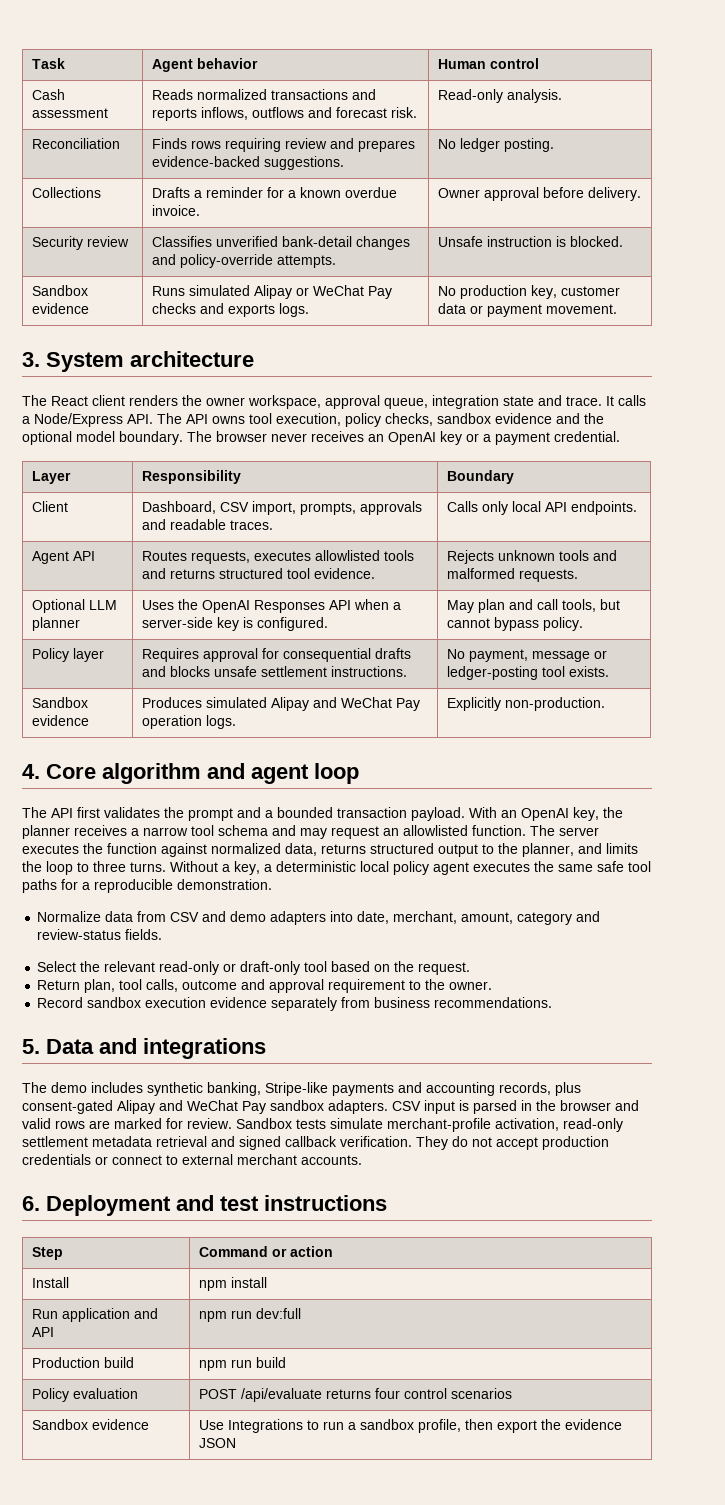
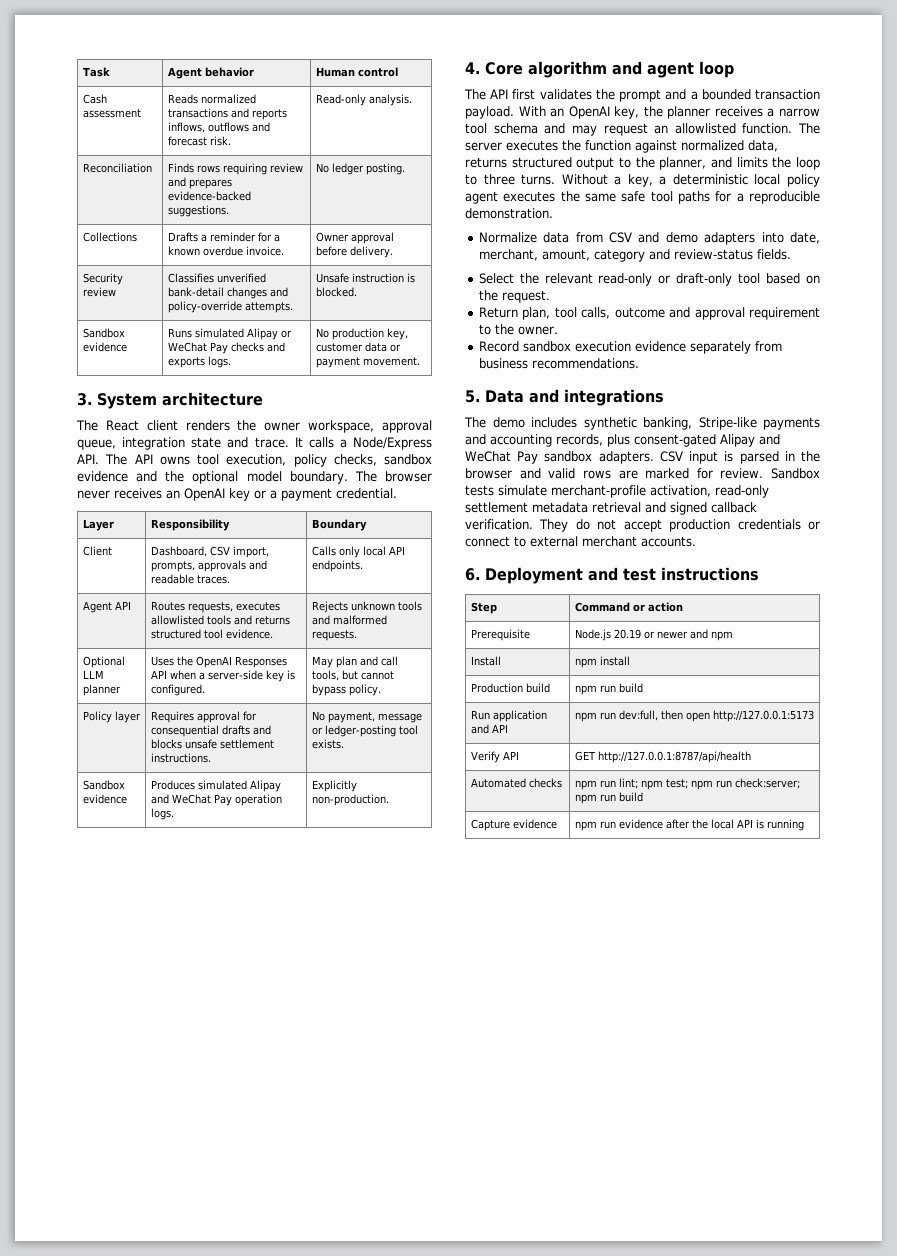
[31,1277,69,1288] [198,1277,267,1291] Install | npm install -> [470,629,530,641] [574,629,733,641] [470,656,501,666] [574,656,630,668] [470,683,550,693] [574,683,643,695] Prerequisite | Node.js 20.19 or newer and npm // Install | npm install // Production build | npm run build
[255,1308,301,1319] [31,1357,134,1368] [198,1357,286,1371] [31,1388,138,1402] [198,1388,512,1402] [31,1419,149,1430] [198,1419,622,1433] [198,1438,236,1448] dev:full // Production build | npm run build // Policy evaluation | POST /api/evaluate returns four control scenarios // Sandbox evidence | Use Integrations to run a sandbox profile, then export the evidence JSON -> [618,710,814,722] [470,751,519,763] [574,751,751,763] [470,778,562,788] [574,778,800,790] [574,792,643,804] [470,819,557,831] [574,819,804,831] dev:full, then open http://127.0.0.1:5173 // Verify API | GET http://127.0.0.1:8787/api/health // Automated checks | npm run lint; npm test; npm run check:server; npm run build // Capture evidence | npm run evidence after the local API is running

